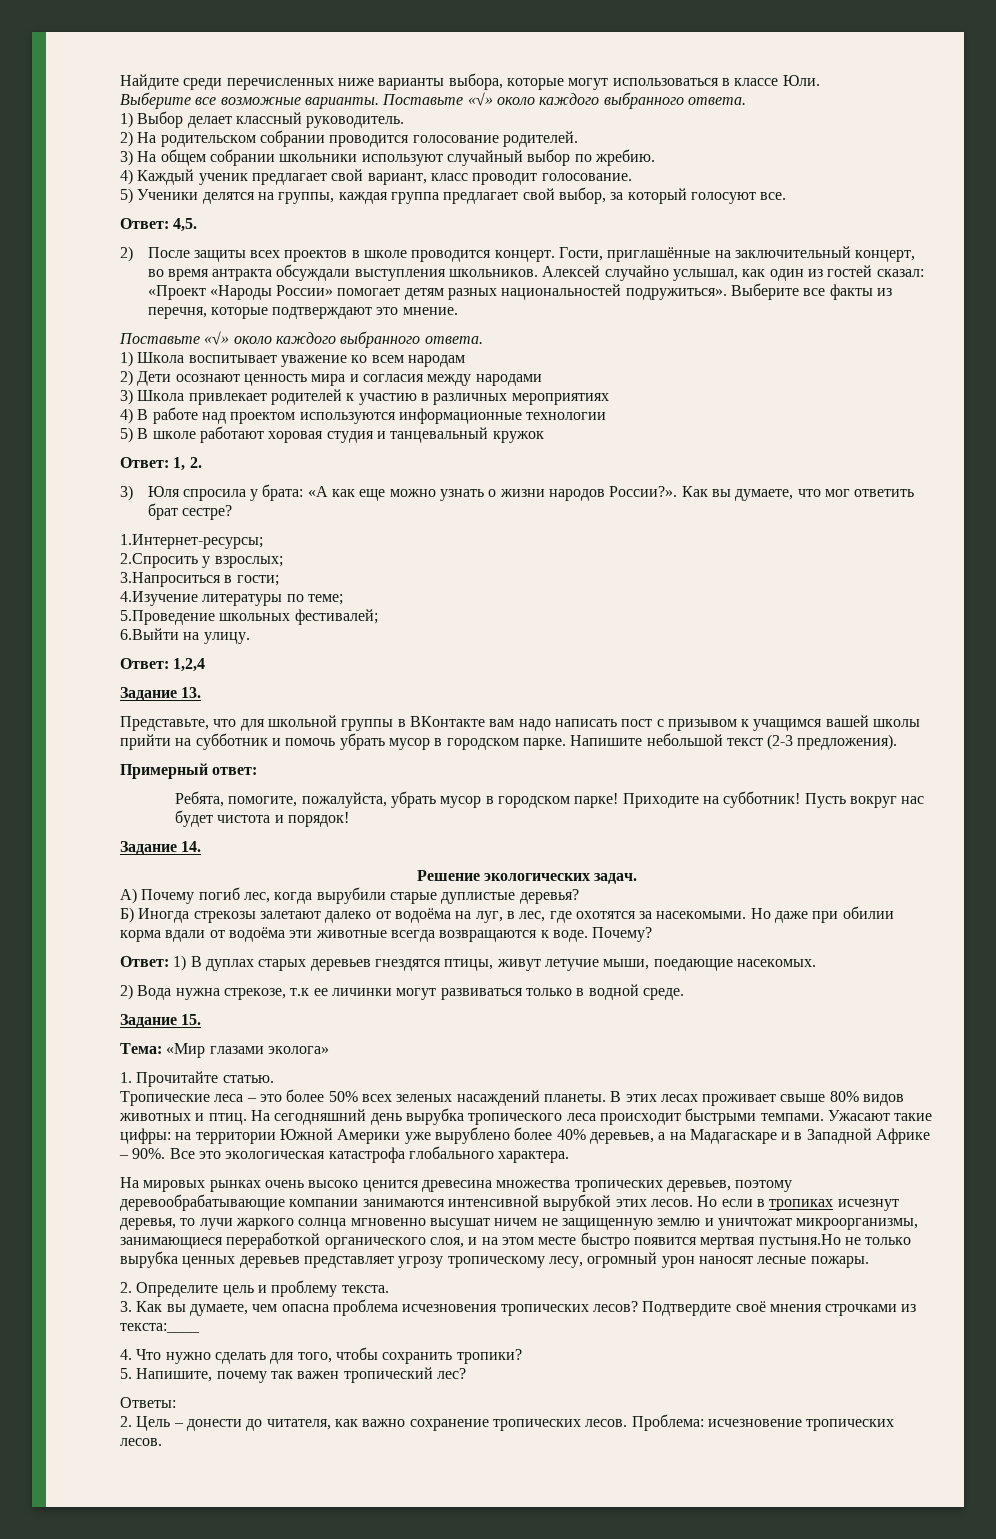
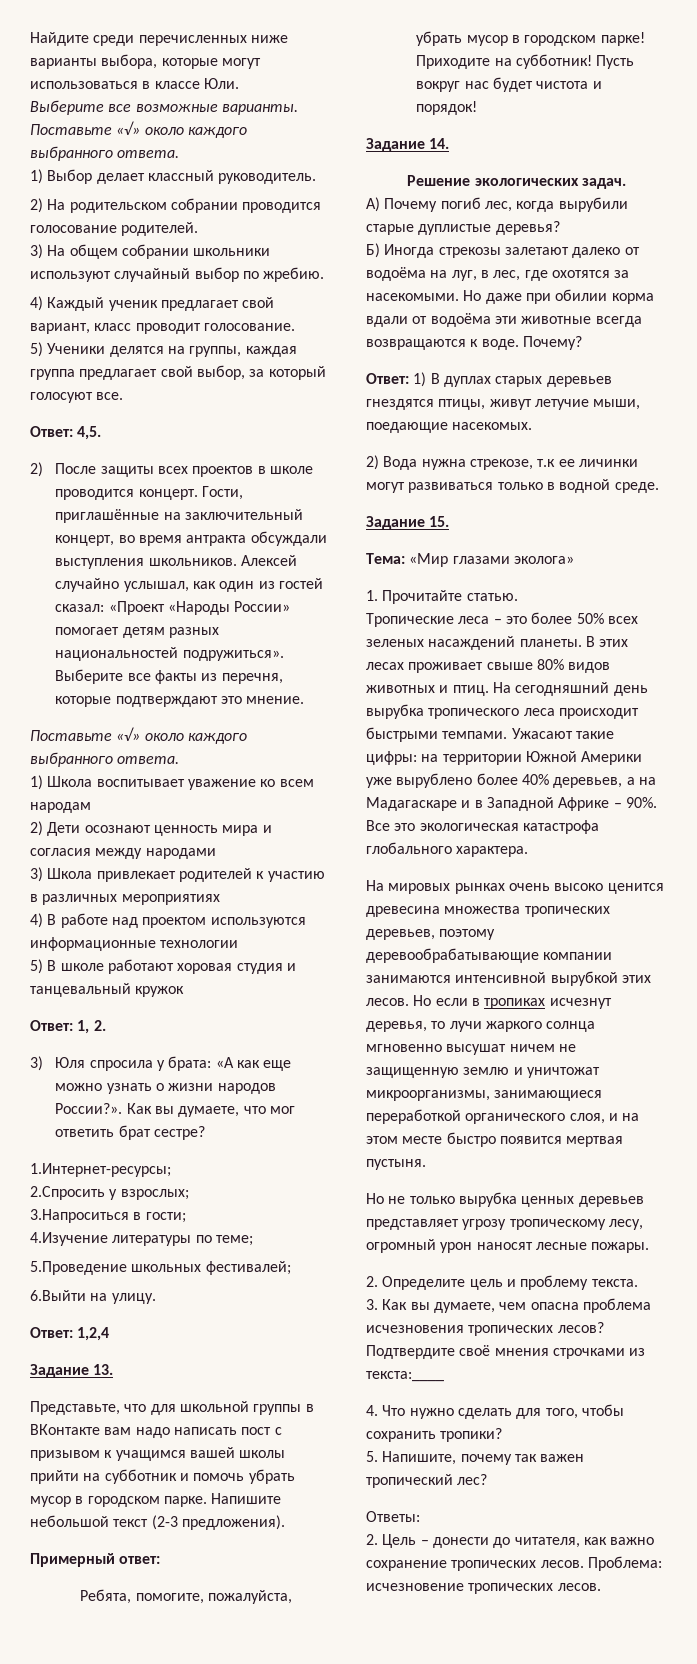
[758,1234,841,1249] пустыня.Но -> [366,1159,426,1170] [366,1193,384,1204] пустыня. // Но

